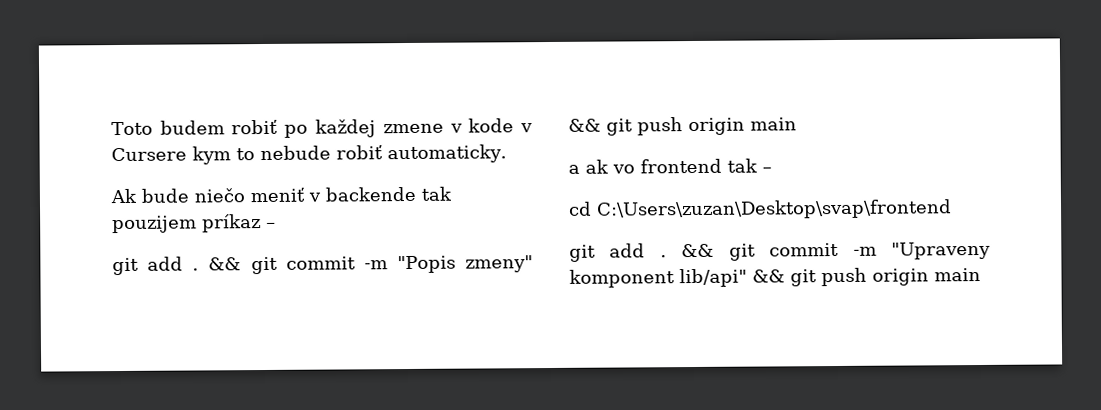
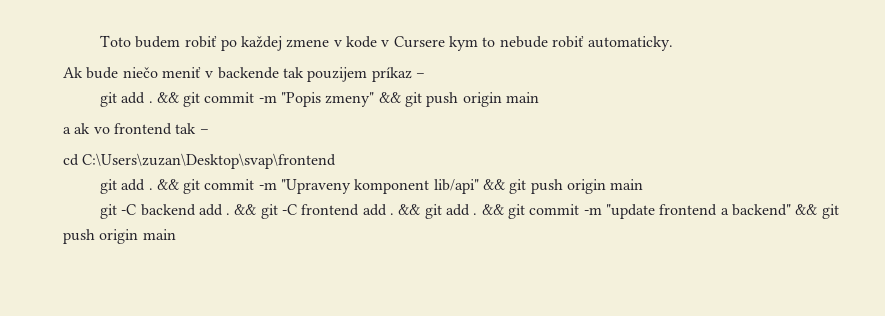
(981, 274) none -> [99,204,839,219] [63,229,176,244] // git -C backend add . && git -C frontend add . && git add . && git commit -m "update frontend a backend" && git push origin main

